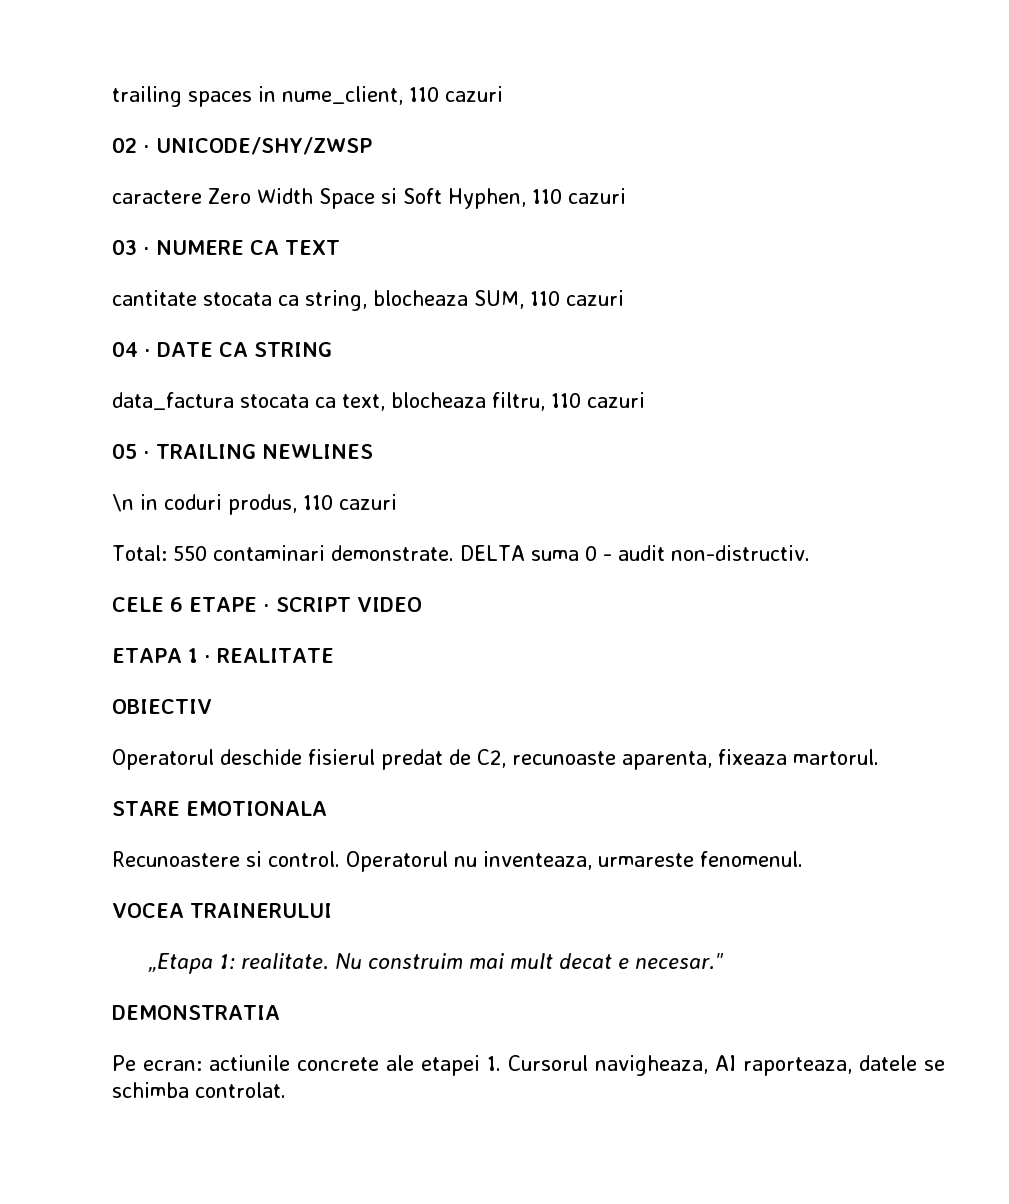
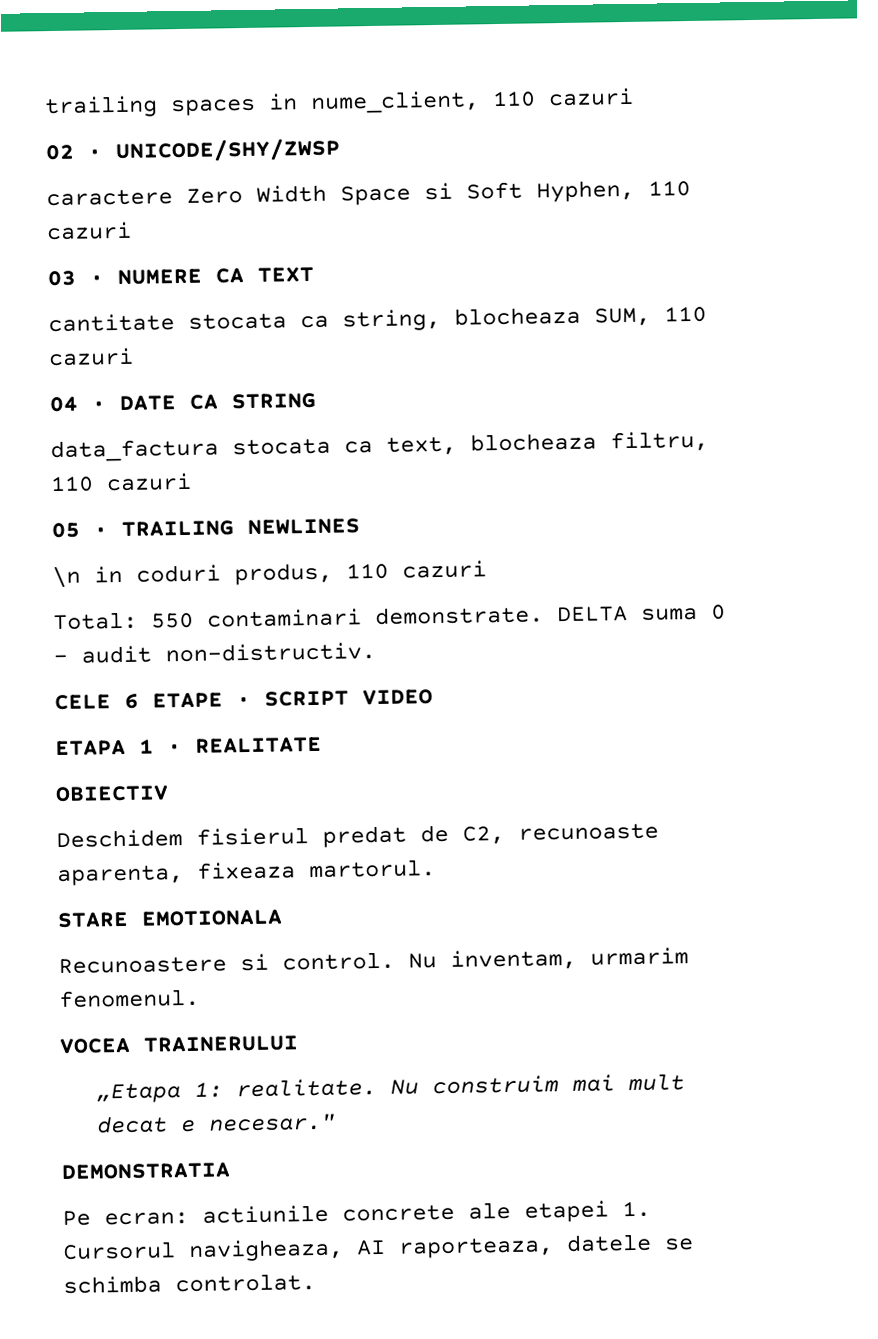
[112,749,302,770] Operatorul deschide -> [56,829,183,849] Deschidem
[346,851,694,872] Operatorul nu inventeaza, urmareste -> [408,947,689,971] Nu inventam, urmarim

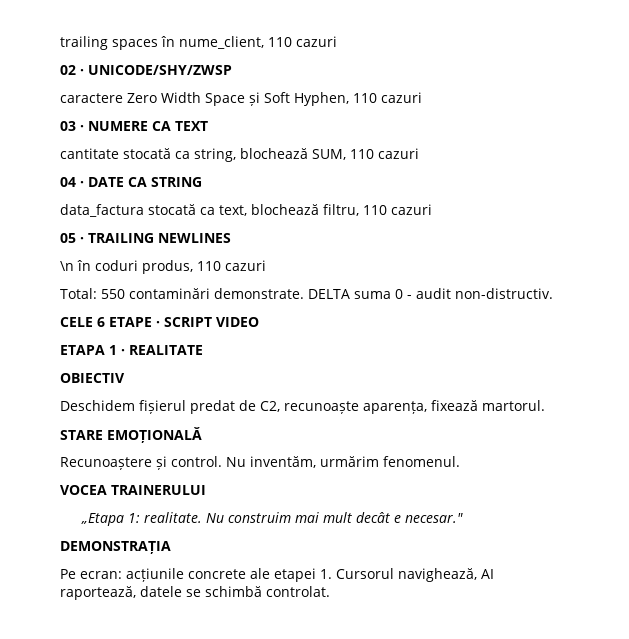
[268,93,298,111] in -> [161,36,175,47] în
[424,182,453,201] si -> [249,92,260,106] și
[188,313,287,330] stocata -> [123,148,171,159] stocată
[454,306,581,326] blocheaza -> [240,148,308,159] blochează
[232,438,331,456] stocata -> [148,204,196,215] stocată
[470,432,597,452] blocheaza -> [251,204,319,215] blochează
[94,565,123,584] in -> [77,260,91,271] în
[207,608,362,628] contaminari -> [128,288,210,299] contaminări
[196,827,309,846] fisierul -> [139,400,186,414] fișierul
[518,823,659,841] [57,861,296,887] recunoaste aparenta, fixeaza -> [284,400,478,414] recunoaște aparența, fixează
[141,909,282,927] [58,947,689,975] EMOTIONALA // Recunoastere si control. Nu inventam, urmarim -> [106,427,202,443] [60,456,379,470] EMOȚIONALĂ // Recunoaștere și control. Nu inventăm, urmărim
[96,1115,169,1134] decat -> [356,512,391,523] decât
[61,1162,230,1180] DEMONSTRATIA -> [60,541,171,554] DEMONSTRAȚIA
[202,1204,329,1224] actiunile -> [126,568,184,582] acțiunile
[188,1237,554,1262] navigheaza, AI raporteaza, -> [398,568,494,582] [60,586,136,600] navighează, AI raportează,
[63,1275,162,1294] schimba -> [205,586,262,597] schimbă

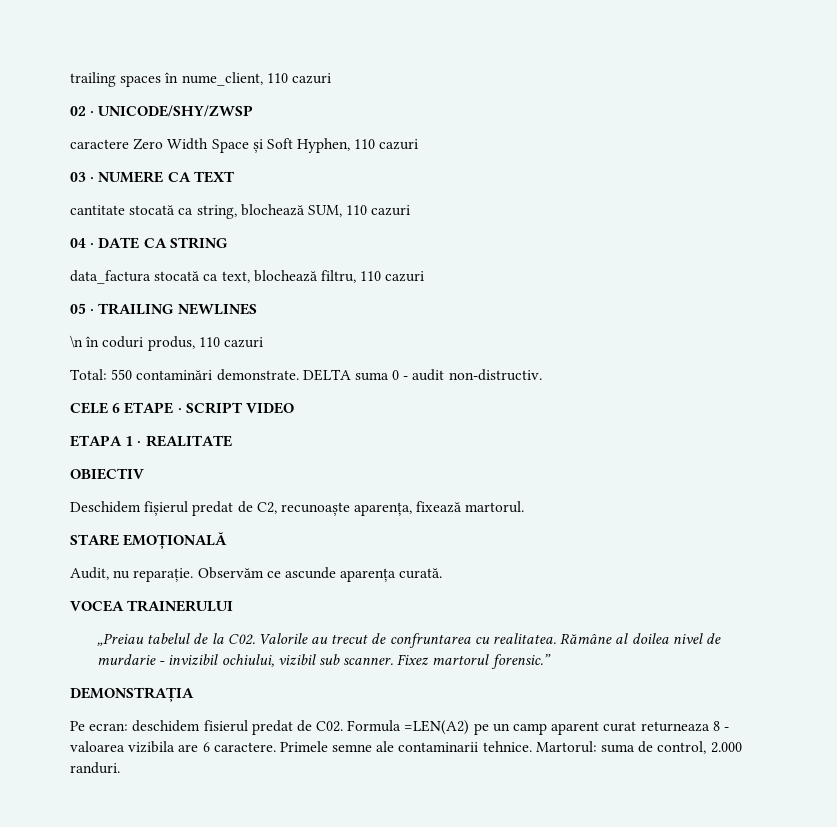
[60,456,460,470] [60,485,206,495] [81,512,464,526] [60,541,171,554] [60,568,494,582] [60,586,330,600] Recunoaștere și control. Nu inventăm, urmărim fenomenul. // VOCEA TRAINERULUI // „Etapa 1: realitate. Nu construim mai mult decât e necesar." // DEMONSTRAȚIA // Pe ecran: acțiunile concrete ale etapei 1. Cursorul navighează, AI raportează, datele se schimbă controlat. -> [70,567,443,582] [70,600,234,612] [96,633,721,648] [96,654,551,669] [70,687,194,702] [70,720,729,735] [70,741,742,754] [70,762,120,774] Audit, nu reparație. Observăm ce ascunde aparența curată. // VOCEA TRAINERULUI // „Preiau tabelul de la C02. Valorile au trecut de confruntarea cu realitatea. Rămâne al doilea nivel de murdarie - invizibil ochiului, vizibil sub scanner. Fixez martorul forensic.” // DEMONSTRAȚIA // Pe ecran: deschidem fisierul predat de C02. Formula =LEN(A2) pe un camp aparent curat returneaza 8 - valoarea vizibila are 6 caractere. Primele semne ale contaminarii tehnice. Martorul: suma de control, 2.000 randuri.

